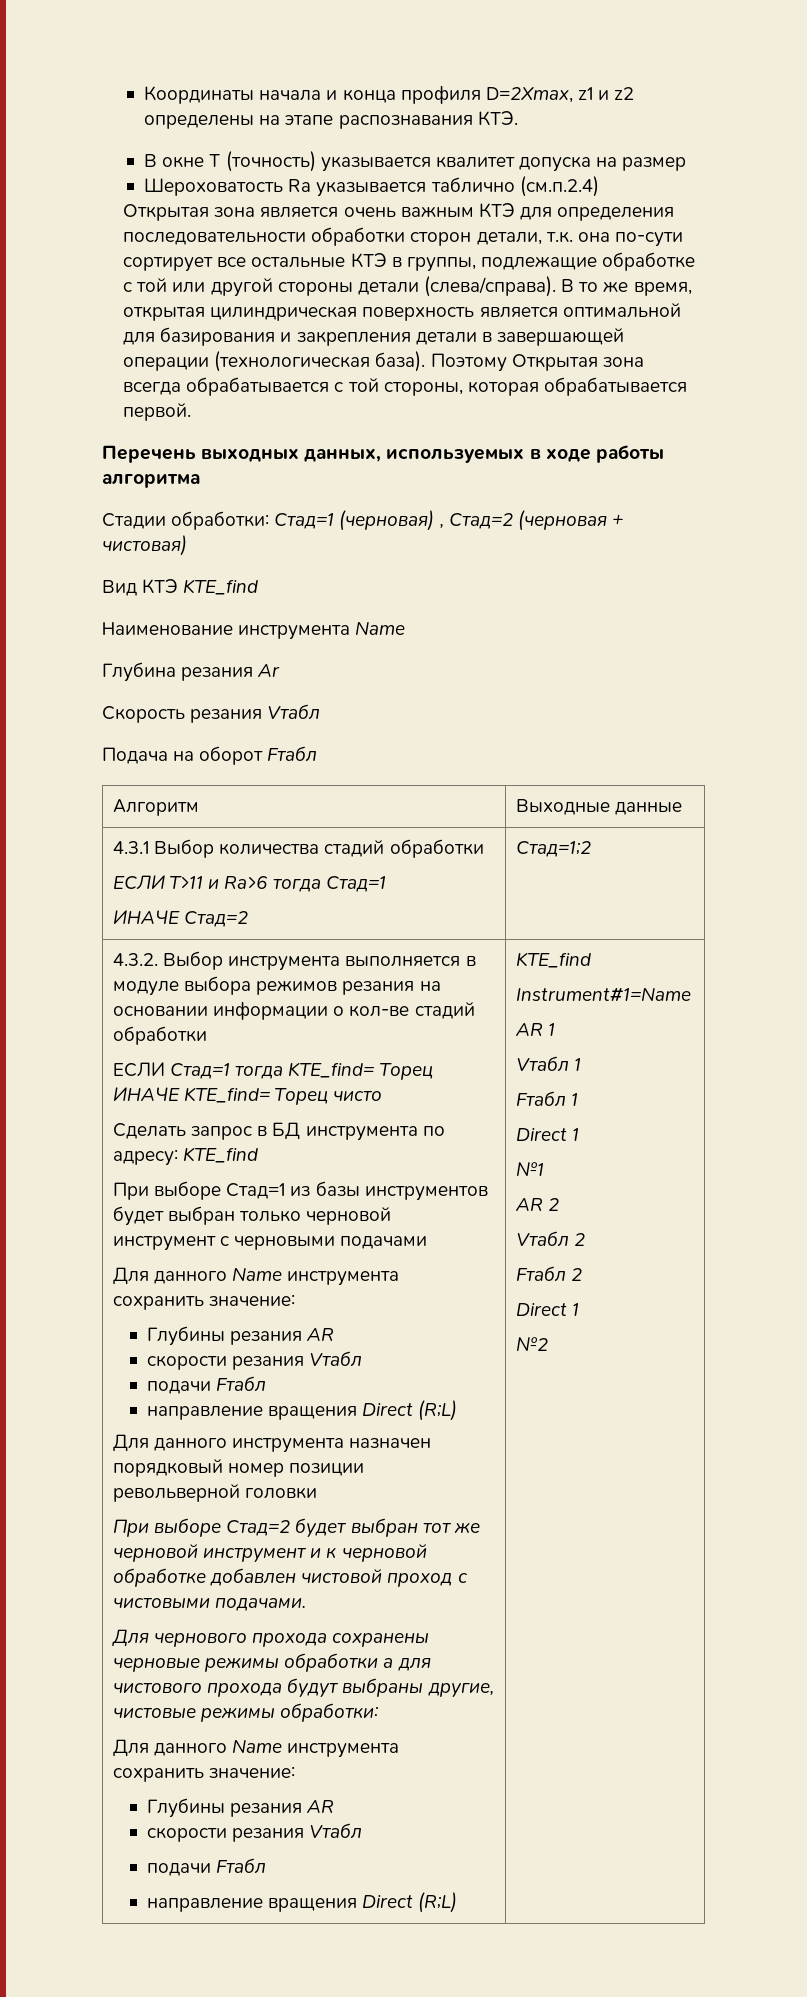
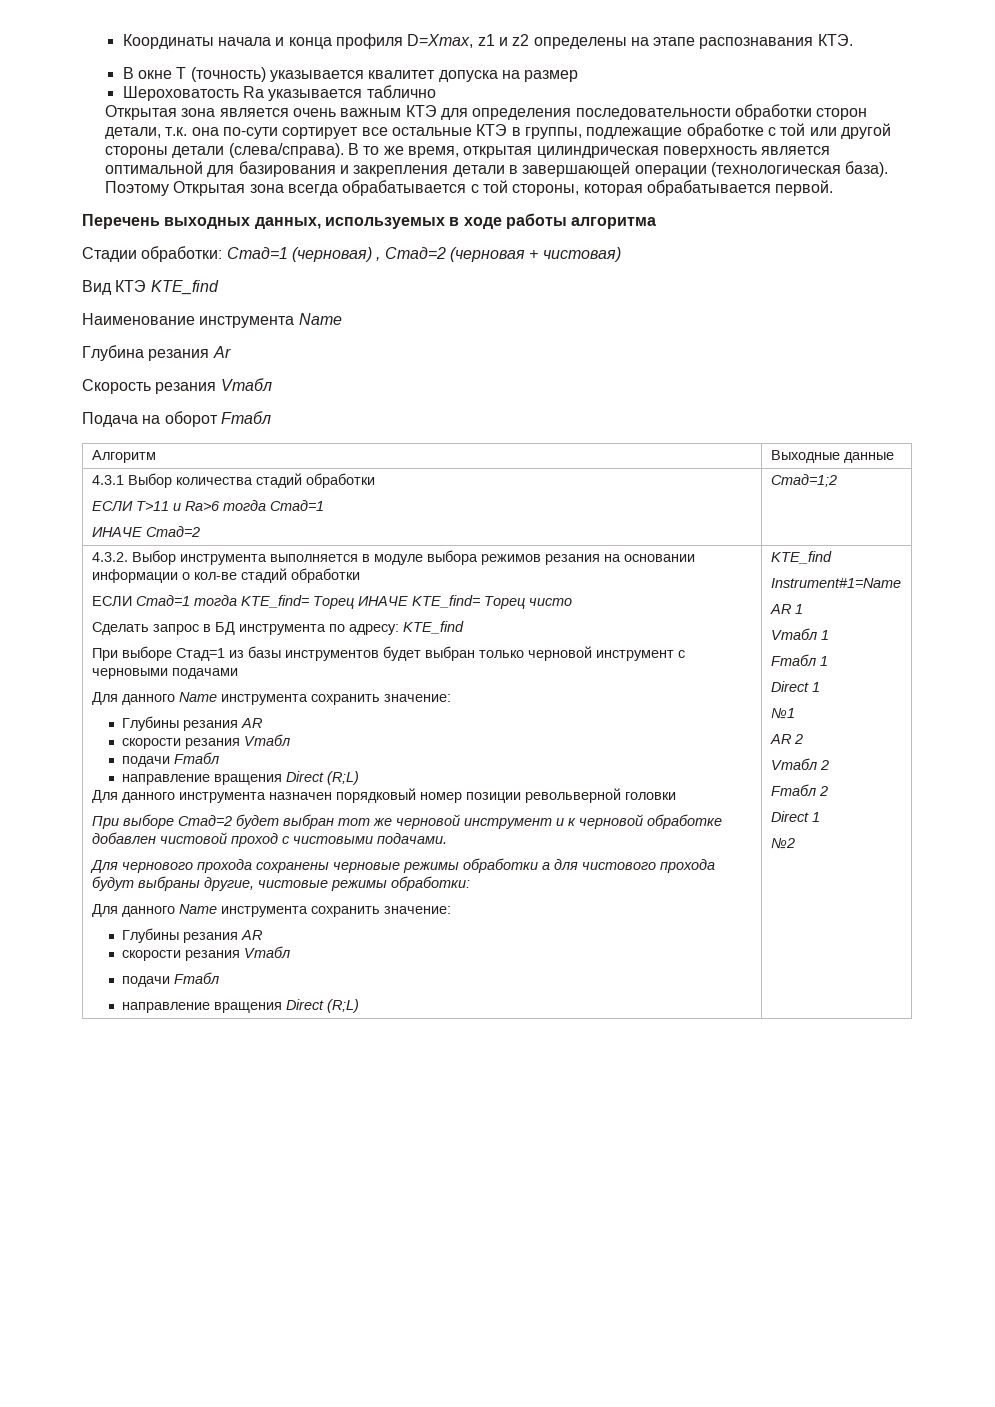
[485,87,573,103] D=2Xmax, -> [407,34,474,48] D=Xmax,
[519,176,599,197] (см.п.2.4) -> (436, 91) none

